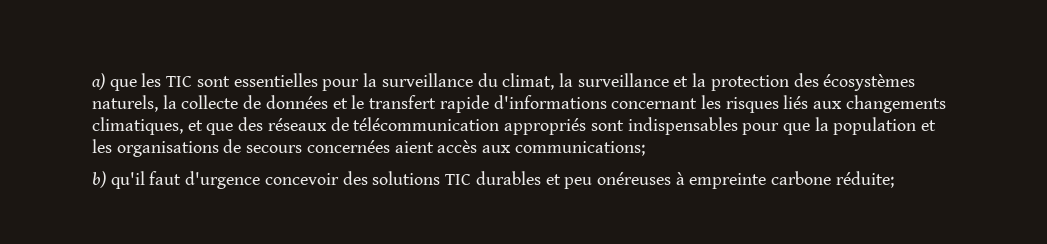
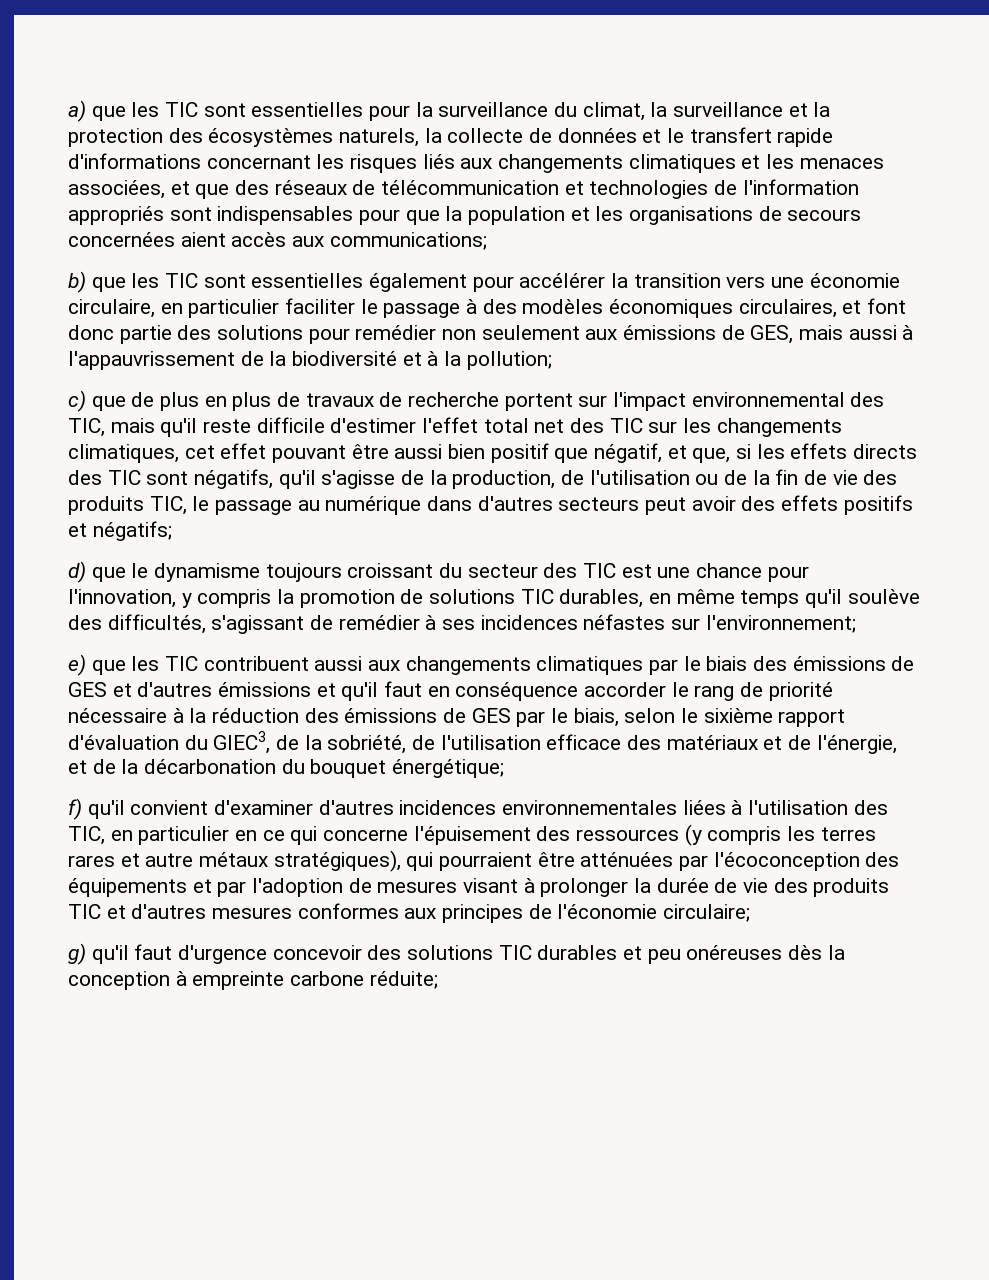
[92,117,183,135] climatiques, -> [628,154,884,173] [68,180,165,199] climatiques et les menaces associées,
(500, 124) none -> [564,179,859,199] et technologies de l'information
(106, 179) none -> [91,273,900,292] [68,298,907,318] [68,325,914,344] [68,351,552,370] [68,390,885,412] [68,417,842,437] [68,443,918,463] [68,469,898,489] [68,495,913,515] [68,521,172,541] [68,561,809,583] [68,589,920,608] [68,614,856,634] [68,654,915,676] [68,681,833,701] [68,708,846,727] [68,731,897,754] [68,759,505,778] [68,798,888,820] [68,824,876,846] [68,850,900,872] [68,878,890,897] [68,903,751,923] [68,943,86,965] que les TIC sont essentielles également pour accélérer la transition vers une économie circulaire, en particulier faciliter le passage à des modèles économiques circulaires, et font donc partie des solutions pour remédier non seulement aux émissions de GES, mais aussi à l'appauvrissement de la biodiversité et à la pollution; // c) que de plus en plus de travaux de recherche portent sur l'impact environnemental des TIC, mais qu'il reste difficile d'estimer l'effet total net des TIC sur les changements climatiques, cet effet pouvant être aussi bien positif que négatif, et que, si les effets directs des TIC sont négatifs, qu'il s'agisse de la production, de l'utilisation ou de la fin de vie des produits TIC, le passage au numérique dans d'autres secteurs peut avoir des effets positifs et négatifs; // d) que le dynamisme toujours croissant du secteur des TIC est une chance pour l'innovation, y compris la promotion de solutions TIC durables, en même temps qu'il soulève des difficultés, s'agissant de remédier à ses incidences néfastes sur l'environnement; // e) que les TIC contribuent aussi aux changements climatiques par le biais des émissions de GES et d'autres émissions et qu'il faut en conséquence accorder le rang de priorité nécessaire à la réduction des émissions de GES par le biais, selon le sixième rapport d'évaluation du GIEC3, de la sobriété, de l'utilisation efficace des matériaux et de l'énergie, et de la décarbonation du bouquet énergétique; // f) qu'il convient d'examiner d'autres incidences environnementales liées à l'utilisation des TIC, en particulier en ce qui concerne l'épuisement des ressources (y compris les terres rares et autre métaux stratégiques), qui pourraient être atténuées par l'écoconception des équipements et par l'adoption de mesures visant à prolonger la durée de vie des produits TIC et d'autres mesures conformes aux principes de l'économie circulaire; // g)
(671, 178) none -> [788,945,845,960] [68,971,170,990] dès la conception

